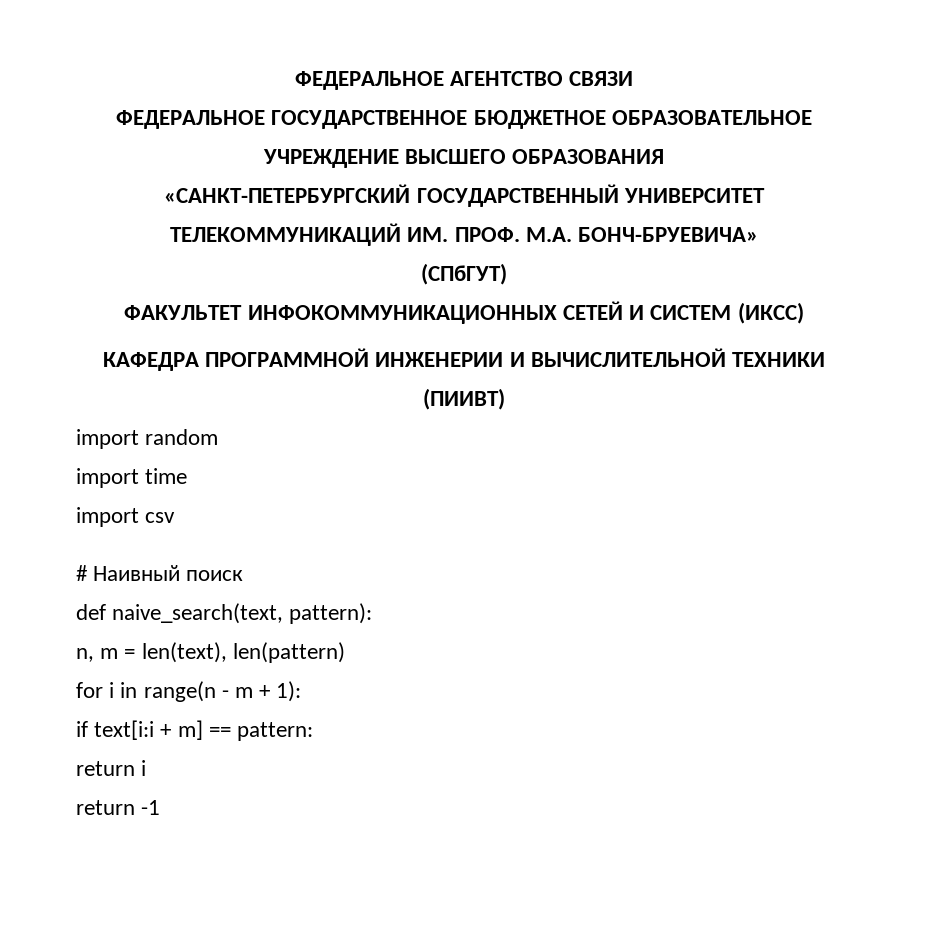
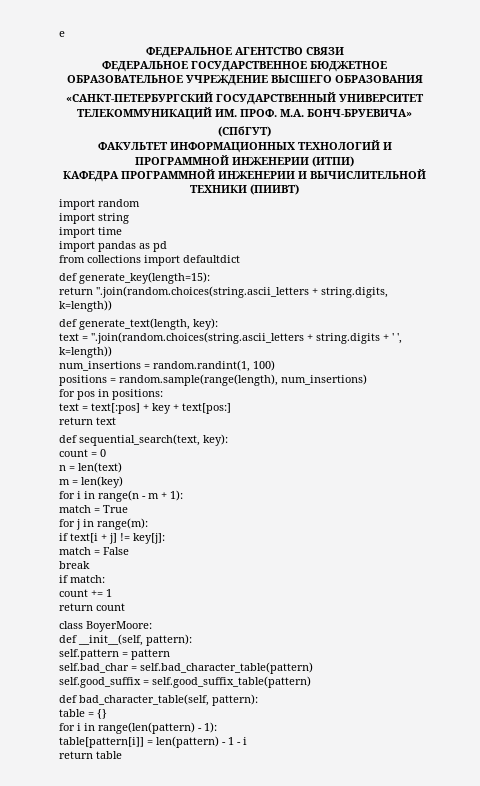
(294, 80) none -> [59,31,65,37] e //
[247,301,804,324] ИНФОКОММУНИКАЦИОННЫХ СЕТЕЙ И СИСТЕМ (ИКСС) -> [169,140,392,153] [135,155,354,167] ИНФОРМАЦИОННЫХ ТЕХНОЛОГИЙ И ПРОГРАММНОЙ ИНЖЕНЕРИИ (ИТПИ)
(219, 437) none -> [59,213,129,224] // import string
[145,512,176,523] [76,565,244,581] [76,603,373,624] [76,642,345,663] csv // # Наивный поиск // def naive_search(text, pattern): // n, m = len(text), len(pattern) -> [98,241,167,252] [59,255,240,266] [59,272,210,284] [59,286,388,298] [59,300,112,312] [59,318,218,330] [59,332,402,344] [59,346,112,358] [59,360,275,372] [59,374,367,386] [59,389,163,400] [59,403,231,414] [59,417,116,425] [59,434,228,446] [59,449,106,457] [59,462,122,473] [59,476,123,488] pandas as pd // from collections import defaultdict // def generate_key(length=15): // return ''.join(random.choices(string.ascii_letters + string.digits, k=length)) // def generate_text(length, key): // text = ''.join(random.choices(string.ascii_letters + string.digits + ' ', k=length)) // num_insertions = random.randint(1, 100) // positions = random.sample(range(length), num_insertions) // for pos in positions: // text = text[:pos] + key + text[pos:] // return text // def sequential_search(text, key): // count = 0 // n = len(text) // m = len(key)
[76,720,314,741] [76,761,135,776] if text[i:i + m] == pattern: // return -> [59,505,128,513] [59,518,148,530] [59,533,165,544] [59,547,129,555] [59,561,90,569] [59,575,105,583] [59,589,112,597] [59,603,125,611] [59,621,152,632] [59,634,192,646] [59,649,170,660] [59,662,313,674] [59,676,311,688] [59,694,258,706] [59,709,107,719] [59,722,217,734] [59,736,241,748] match = True // for j in range(m): // if text[i + j] != key[j]: // match = False // break // if match: // count += 1 // return count // class BoyerMoore: // def __init__(self, pattern): // self.pattern = pattern // self.bad_char = self.bad_character_table(pattern) // self.good_suffix = self.good_suffix_table(pattern) // def bad_character_table(self, pattern): // table = {} // for i in range(len(pattern) - 1): // table[pattern[i]] = len(pattern) - 1 -
[141,800,161,815] -1 -> [96,751,122,759] table

